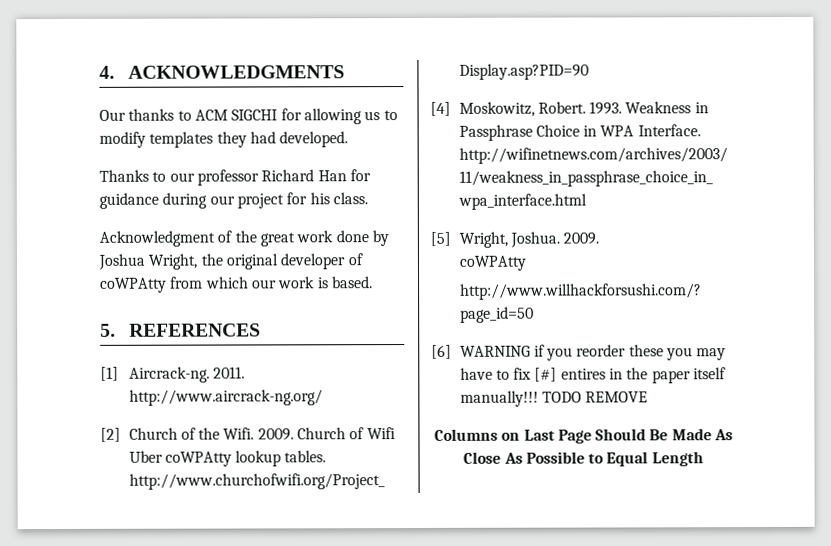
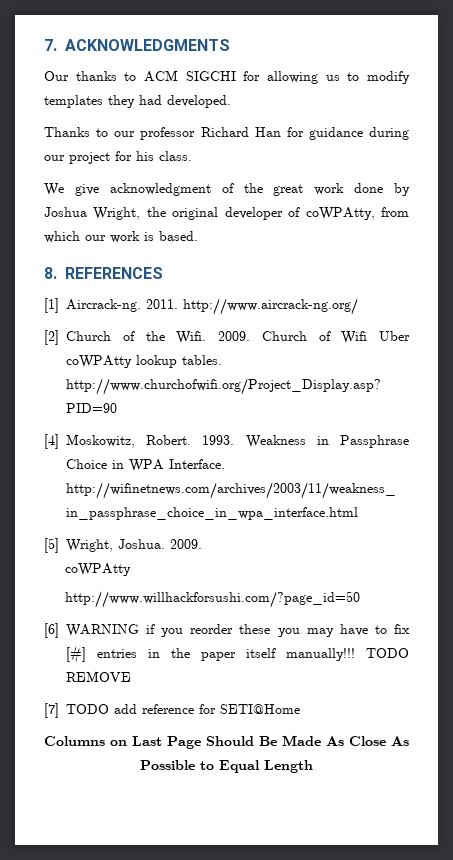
[99,65,115,79] 4. -> [44,39,57,51] 7.
[99,230,215,247] Acknowledgment -> [44,183,211,196] We give acknowledgment
[100,277,167,293] coWPAtty -> [305,207,375,220] coWPAtty,
[100,323,116,337] 5. -> [44,267,57,279] 8.
[560,368,606,380] entires -> [97,649,137,658] entries
(649, 397) none -> [44,703,300,718] // [7] TODO add reference for SETI@Home

